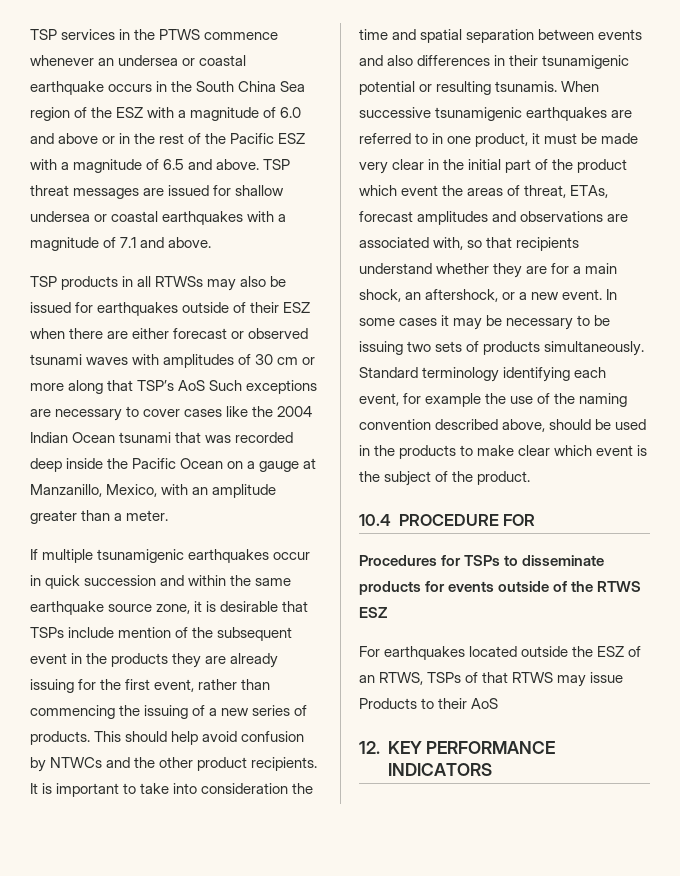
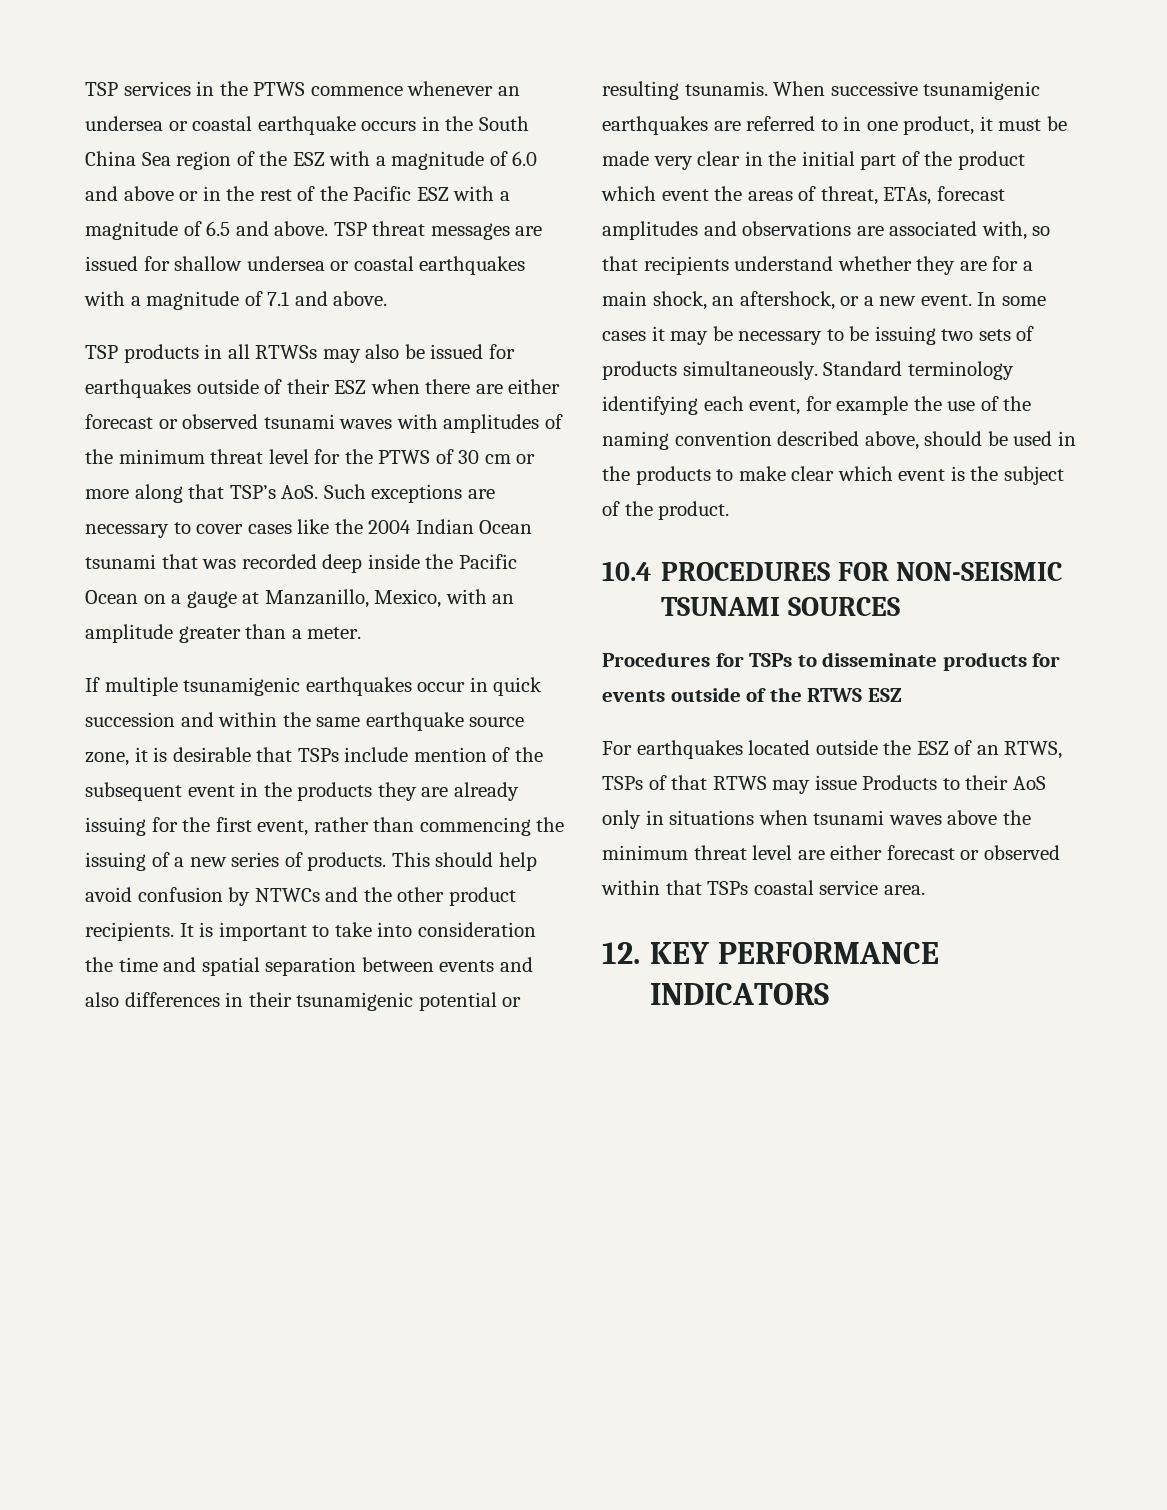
(252, 359) none -> [85,449,454,464] the minimum threat level for the PTWS of
[178,380,206,391] AoS -> [281,485,319,499] AoS.
[398,514,499,526] PROCEDURE -> [661,562,831,581] PROCEDURES
(535, 520) none -> [896,562,1063,581] [661,597,900,616] NON-SEISMIC TSUNAMI SOURCES
(499, 703) none -> [602,810,1031,829] [602,845,1060,860] [601,880,925,895] only in situations when tsunami waves above the minimum threat level are either forecast or observed within that TSPs coastal service area.

